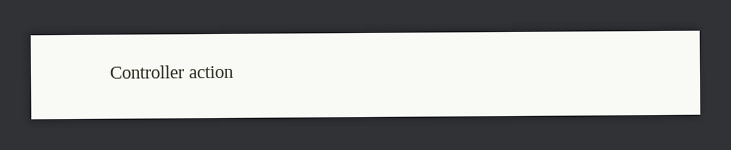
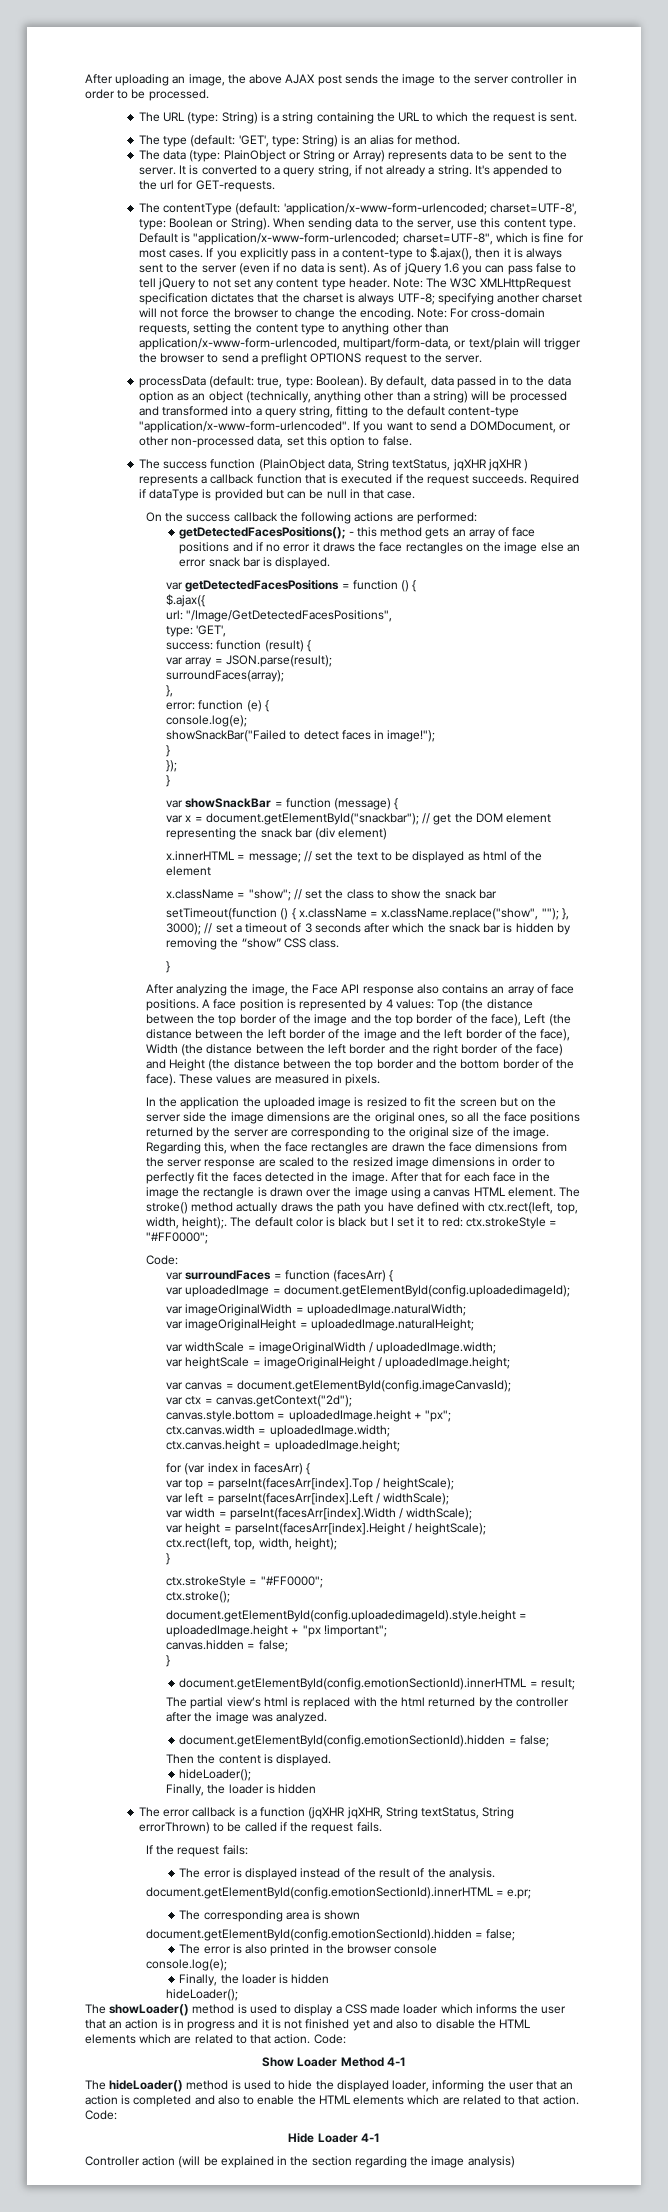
[109,65,234,79] Controller action -> [85,74,577,86] [85,89,209,101] [138,112,578,124] [138,135,461,147] [138,150,568,162] [138,165,563,177] [138,180,275,192] [138,203,577,215] [138,218,576,230] [138,233,584,245] [138,247,563,260] [138,263,577,275] [138,278,571,290] [138,293,583,305] [138,308,546,320] [138,323,449,335] [138,338,582,350] [138,353,483,365] [138,376,571,388] [138,391,567,403] [138,406,520,418] [138,421,571,433] [138,436,412,448] [138,459,528,471] [138,474,580,486] [138,489,416,501] [145,512,477,524] [179,527,536,539] [179,542,580,554] [179,557,331,569] [166,580,417,592] [166,594,206,607] [166,610,393,622] [166,625,227,637] [166,640,311,652] [166,655,332,667] [166,670,285,682] [166,685,174,697] [166,700,269,712] [166,715,248,727] [166,730,436,742] [166,745,171,757] [166,760,178,772] [166,775,171,787] [166,798,399,810] [166,813,552,825] [166,828,388,840] [166,851,543,863] [166,866,212,876] [166,889,497,901] [166,908,569,920] [166,923,571,935] [166,938,340,950] [166,961,171,973] [145,984,575,996] [145,999,533,1011] [145,1014,571,1026] [145,1029,571,1041] [145,1044,564,1056] [145,1059,575,1071] [145,1074,381,1086] [145,1097,557,1109] [145,1112,581,1124] [145,1127,549,1139] [145,1142,567,1154] [145,1157,555,1169] [145,1172,551,1184] [145,1187,581,1199] [145,1202,578,1214] [145,1217,558,1229] [145,1232,208,1244] [145,1255,178,1265] [166,1270,394,1282] [166,1285,570,1297] [166,1304,466,1316] [166,1319,474,1331] [166,1342,497,1354] [166,1357,511,1369] [166,1380,511,1392] [166,1395,352,1407] [166,1410,452,1422] [166,1425,390,1437] [166,1440,400,1452] [166,1463,311,1475] [166,1478,455,1490] [166,1493,450,1505] [166,1508,473,1520] [166,1523,487,1535] [166,1538,337,1550] [166,1553,171,1565] [166,1576,323,1588] [166,1591,231,1603] [166,1610,528,1622] [166,1625,387,1637] [166,1640,288,1652] [166,1655,171,1667] [179,1678,575,1690] [166,1697,570,1709] [166,1712,328,1724] [179,1735,549,1747] [166,1754,332,1766] [179,1769,252,1781] [166,1784,317,1796] [138,1807,515,1819] [138,1822,382,1834] [145,1845,248,1857] [179,1868,495,1880] [145,1887,532,1899] [179,1910,361,1922] [145,1929,516,1941] [179,1944,438,1956] [145,1959,227,1971] [179,1974,330,1986] [166,1989,239,2001] [85,2004,567,2016] [85,2019,531,2031] [85,2034,346,2044] [262,2057,406,2067] [85,2080,574,2092] [85,2095,579,2107] [85,2110,117,2120] [288,2133,380,2143] [85,2156,515,2168] After uploading an image, the above AJAX post sends the image to the server controller in order to be processed. // The URL (type: String) is a string containing the URL to which the request is sent. // The type (default: 'GET', type: String) is an alias for method. // The data (type: PlainObject or String or Array) represents data to be sent to the server. It is converted to a query string, if not already a string. It's appended to the url for GET-requests. // The contentType (default: 'application/x-www-form-urlencoded; charset=UTF-8', type: Boolean or String). When sending data to the server, use this content type. Default is "application/x-www-form-urlencoded; charset=UTF-8", which is fine for most cases. If you explicitly pass in a content-type to $.ajax(), then it is always sent to the server (even if no data is sent). As of jQuery 1.6 you can pass false to tell jQuery to not set any content type header. Note: The W3C XMLHttpRequest specification dictates that the charset is always UTF-8; specifying another charset will not force the browser to change the encoding. Note: For cross-domain requests, setting the content type to anything other than application/x-www-form-urlencoded, multipart/form-data, or text/plain will trigger the browser to send a preflight OPTIONS request to the server. // processData (default: true, type: Boolean). By default, data passed in to the data option as an object (technically, anything other than a string) will be processed and transformed into a query string, fitting to the default content-type "application/x-www-form-urlencoded". If you want to send a DOMDocument, or other non-processed data, set this option to false. // The success function (PlainObject data, String textStatus, jqXHR jqXHR ) represents a callback function that is executed if the request succeeds. Required if dataType is provided but can be null in that case. // On the success callback the following actions are performed: // getDetectedFacesPositions(); - this method gets an array of face positions and if no error it draws the face rectangles on the image else an error snack bar is displayed. // var getDetectedFacesPositions = function () { // $.ajax({ // url: "/Image/GetDetectedFacesPositions", // type: 'GET', // success: function (result) { // var array = JSON.parse(result); // surroundFaces(array); // }, // error: function (e) { // console.log(e); // showSnackBar("Failed to detect faces in image!"); // } // }); // } // var showSnackBar = function (message) { // var x = document.getElementById("snackbar"); // get the DOM element representing the snack bar (div element) // x.innerHTML = message; // set the text to be displayed as html of the element // x.className = "show"; // set the class to show the snack bar // setTimeout(function () { x.className = x.className.replace("show", ""); }, 3000); // set a timeout of 3 seconds after which the snack bar is hidden by removing the “show” CSS class. // } // After analyzing the image, the Face API response also contains an array of face positions. A face position is represented by 4 values: Top (the distance between the top border of the image and the top border of the face), Left (the distance between the left border of the image and the left border of the face), Width (the distance between the left border and the right border of the face) and Height (the distance between the top border and the bottom border of the face). These values are measured in pixels. // In the application the uploaded image is resized to fit the screen but on the server side the image dimensions are the original ones, so all the face positions returned by the server are corresponding to the original size of the image. Regarding this, when the face rectangles are drawn the face dimensions from the server response are scaled to the resized image dimensions in order to perfectly fit the faces detected in the image. After that for each face in the image the rectangle is drawn over the image using a canvas HTML element. The stroke() method actually draws the path you have defined with ctx.rect(left, top, width, height);. The default color is black but I set it to red: ctx.strokeStyle = "#FF0000"; // Code: // var surroundFaces = function (facesArr) { // var uploadedImage = document.getElementById(config.uploadedimageId); // var imageOriginalWidth = uploadedImage.naturalWidth; // var imageOriginalHeight = uploadedImage.naturalHeight; // var widthScale = imageOriginalWidth / uploadedImage.width; // var heightScale = imageOriginalHeight / uploadedImage.height; // var canvas = document.getElementById(config.imageCanvasId); // var ctx = canvas.getContext("2d"); // canvas.style.bottom = uploadedImage.height + "px"; // ctx.canvas.width = uploadedImage.width; // ctx.canvas.height = uploadedImage.height; // for (var index in facesArr) { // var top = parseInt(facesArr[index].Top / heightScale); // var left = parseInt(facesArr[index].Left / widthScale); // var width = parseInt(facesArr[index].Width / widthScale); // var height = parseInt(facesArr[index].Height / heightScale); // ctx.rect(left, top, width, height); // } // ctx.strokeStyle = "#FF0000"; // ctx.stroke(); // document.getElementById(config.uploadedimageId).style.height = uploadedImage.height + "px !important"; // canvas.hidden = false; // } // document.getElementById(config.emotionSectionId).innerHTML = result; // The partial view’s html is replaced with the html returned by the controller after the image was analyzed. // document.getElementById(config.emotionSectionId).hidden = false; // Then the content is displayed. // hideLoader(); // Finally, the loader is hidden // The error callback is a function (jqXHR jqXHR, String textStatus, String errorThrown) to be called if the request fails. // If the request fails: // The error is displayed instead of the result of the analysis. // document.getElementById(config.emotionSectionId).innerHTML = e.pr; // The corresponding area is shown // document.getElementById(config.emotionSectionId).hidden = false; // The error is also printed in the browser console // console.log(e); // Finally, the loader is hidden // hideLoader(); // The showLoader() method is used to display a CSS made loader which informs the user that an action is in progress and it is not finished yet and also to disable the HTML elements which are related to that action. Code: // Show Loader Method 4-1 // The hideLoader() method is used to hide the displayed loader, informing the user that an action is completed and also to enable the HTML elements which are related to that action. Code: // Hide Loader 4-1 // Controller action (will be explained in the section regarding the image analysis)

